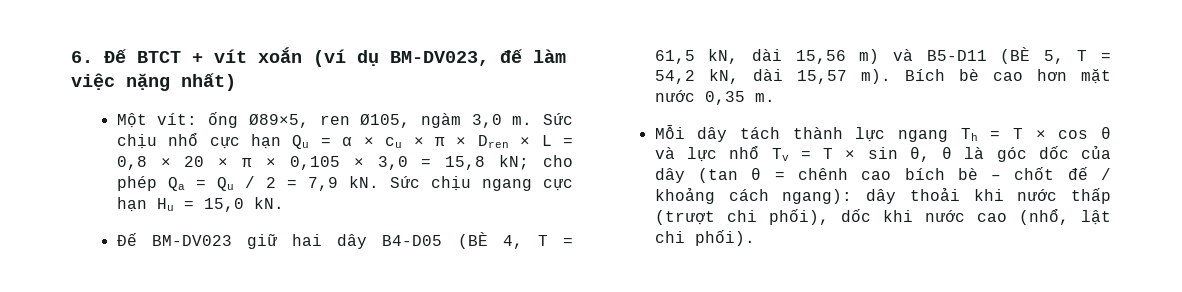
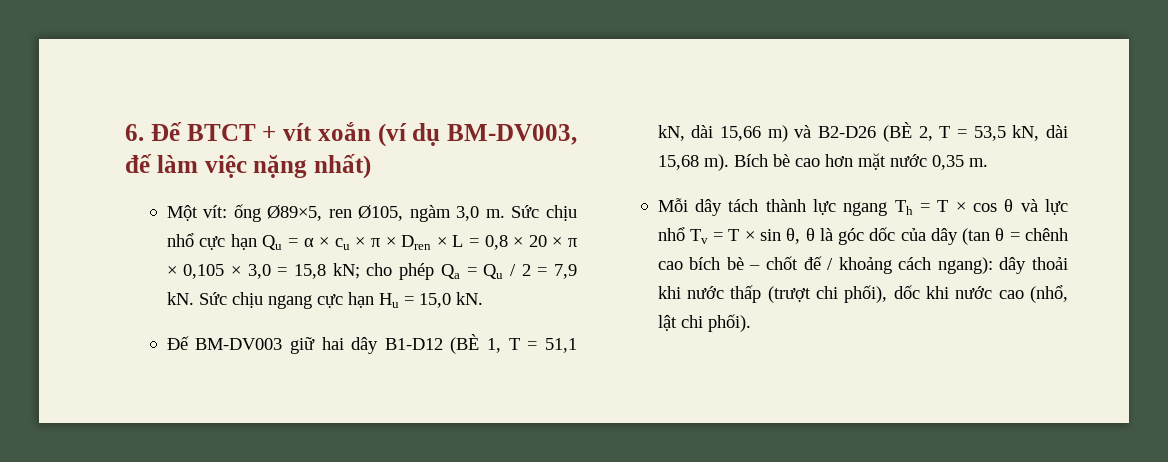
[390,51,489,66] BM-DV023, -> [447,124,577,145] BM-DV003,
[151,235,232,246] BM-DV023 -> [195,338,283,350] BM-DV003
[382,232,573,249] [654,49,846,64] B4-D05 (BÈ 4, T = 61,5 kN, dài 15,56 -> [384,334,577,354] [657,125,761,141] B1-D12 (BÈ 1, T = 51,1 kN, dài 15,66
[926,47,1111,64] [654,69,847,84] B5-D11 (BÈ 5, T = 54,2 kN, dài 15,57 -> [818,122,1068,142] [657,155,699,170] B2-D26 (BÈ 2, T = 53,5 kN, dài 15,68

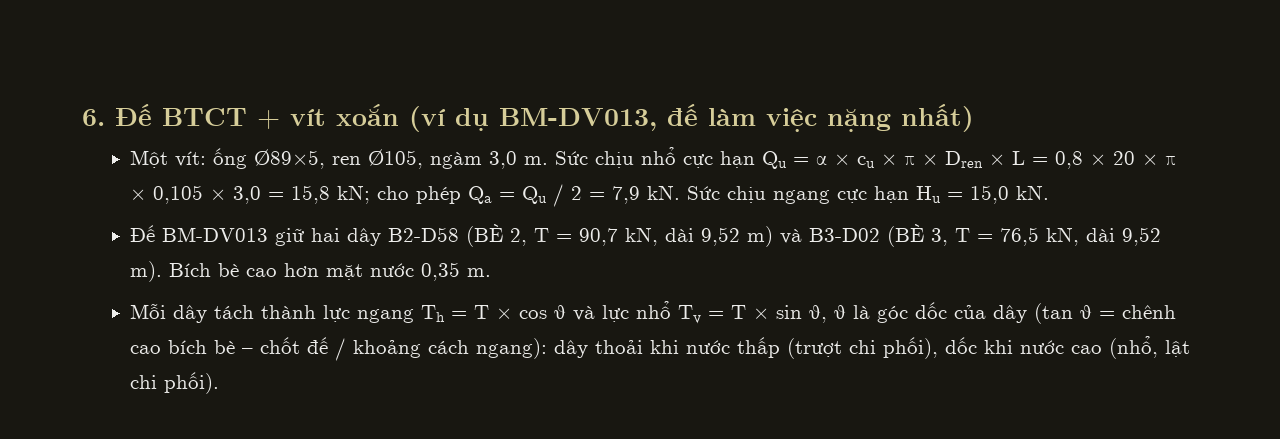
[447,124,577,145] BM-DV003, -> [499,108,657,131] BM-DV013,
[195,338,283,350] BM-DV003 -> [162,227,269,242] BM-DV013
[384,334,577,354] [657,125,877,142] B1-D12 (BÈ 1, T = 51,1 kN, dài 15,66 m) và B2-D26 -> [388,227,460,242] B2-D58
[973,125,1068,141] [657,155,699,170] 53,5 kN, dài 15,68 -> [579,224,1162,247] 90,7 kN, dài 9,52 m) và B3-D02 (BÈ 3, T = 76,5 kN, dài 9,52

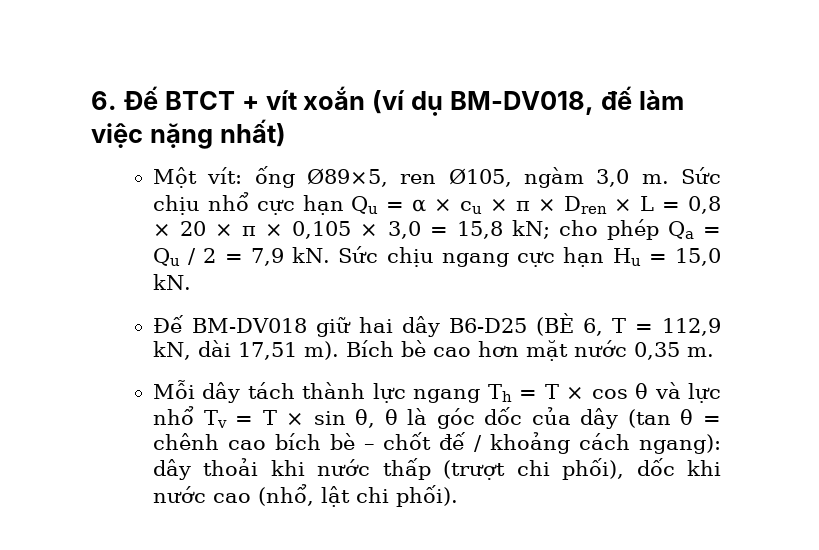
[499,108,657,131] BM-DV013, -> [450,91,595,115] BM-DV018,
[162,227,269,242] BM-DV013 -> [191,318,307,333] BM-DV018
[388,224,1162,247] B2-D58 (BÈ 2, T = 90,7 kN, dài 9,52 m) và B3-D02 (BÈ 3, T = 76,5 kN, dài 9,52 -> [448,313,721,336] [152,340,297,360] B6-D25 (BÈ 6, T = 112,9 kN, dài 17,51

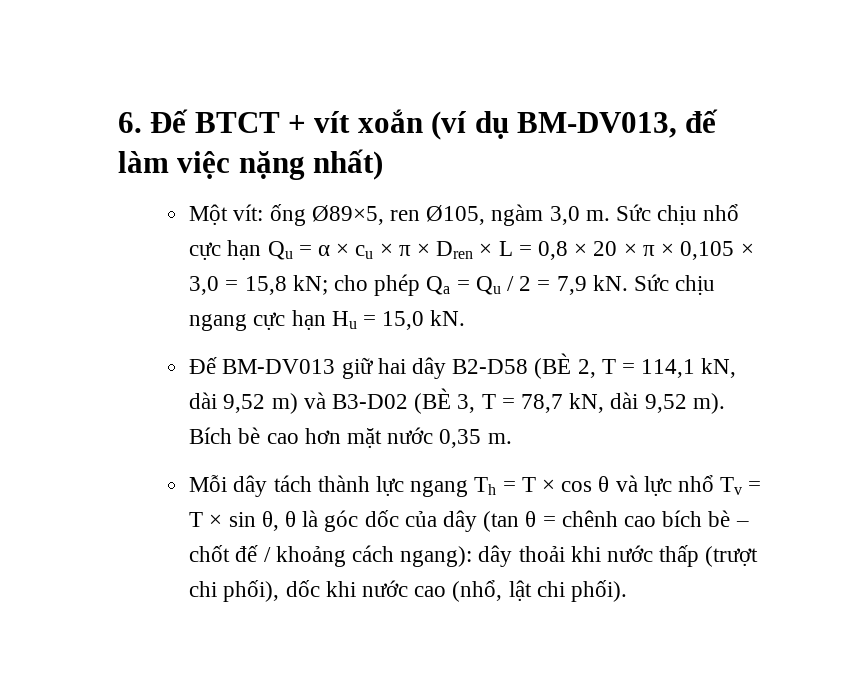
[450,91,595,115] BM-DV018, -> [516,112,677,138] BM-DV013,
[191,318,307,333] BM-DV018 -> [222,359,336,374] BM-DV013
[448,313,721,336] [152,340,297,360] B6-D25 (BÈ 6, T = 112,9 kN, dài 17,51 -> [452,353,737,379] [189,388,687,414] B2-D58 (BÈ 2, T = 114,1 kN, dài 9,52 m) và B3-D02 (BÈ 3, T = 78,7 kN, dài 9,52

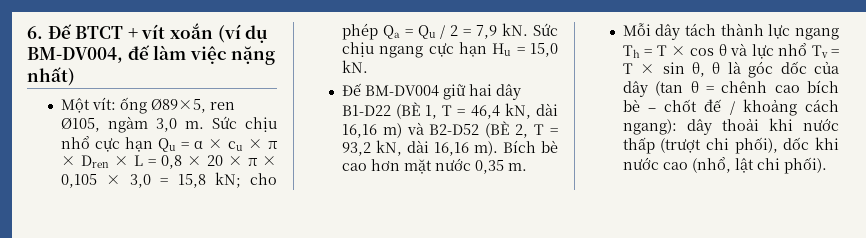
[516,112,677,138] BM-DV013, -> [27,47,123,63] BM-DV004,
[222,359,336,374] BM-DV013 -> [364,85,439,97] BM-DV004
[452,359,529,374] B2-D58 -> [341,102,558,119] [341,122,480,138] B1-D22 (BÈ 1, T = 46,4 kN, dài 16,16 m) và B2-D52
[641,358,737,378] [189,388,687,414] 114,1 kN, dài 9,52 m) và B3-D02 (BÈ 3, T = 78,7 kN, dài 9,52 -> [341,140,469,156] 93,2 kN, dài 16,16

